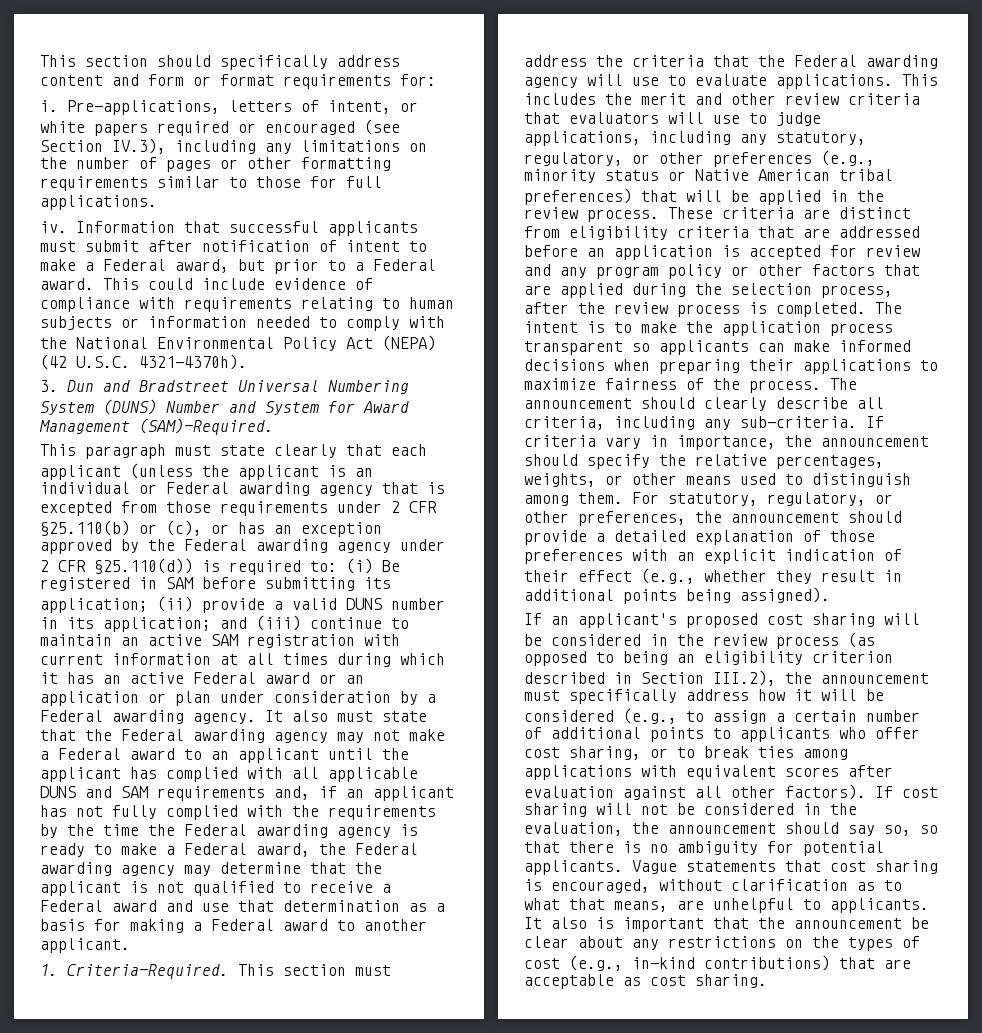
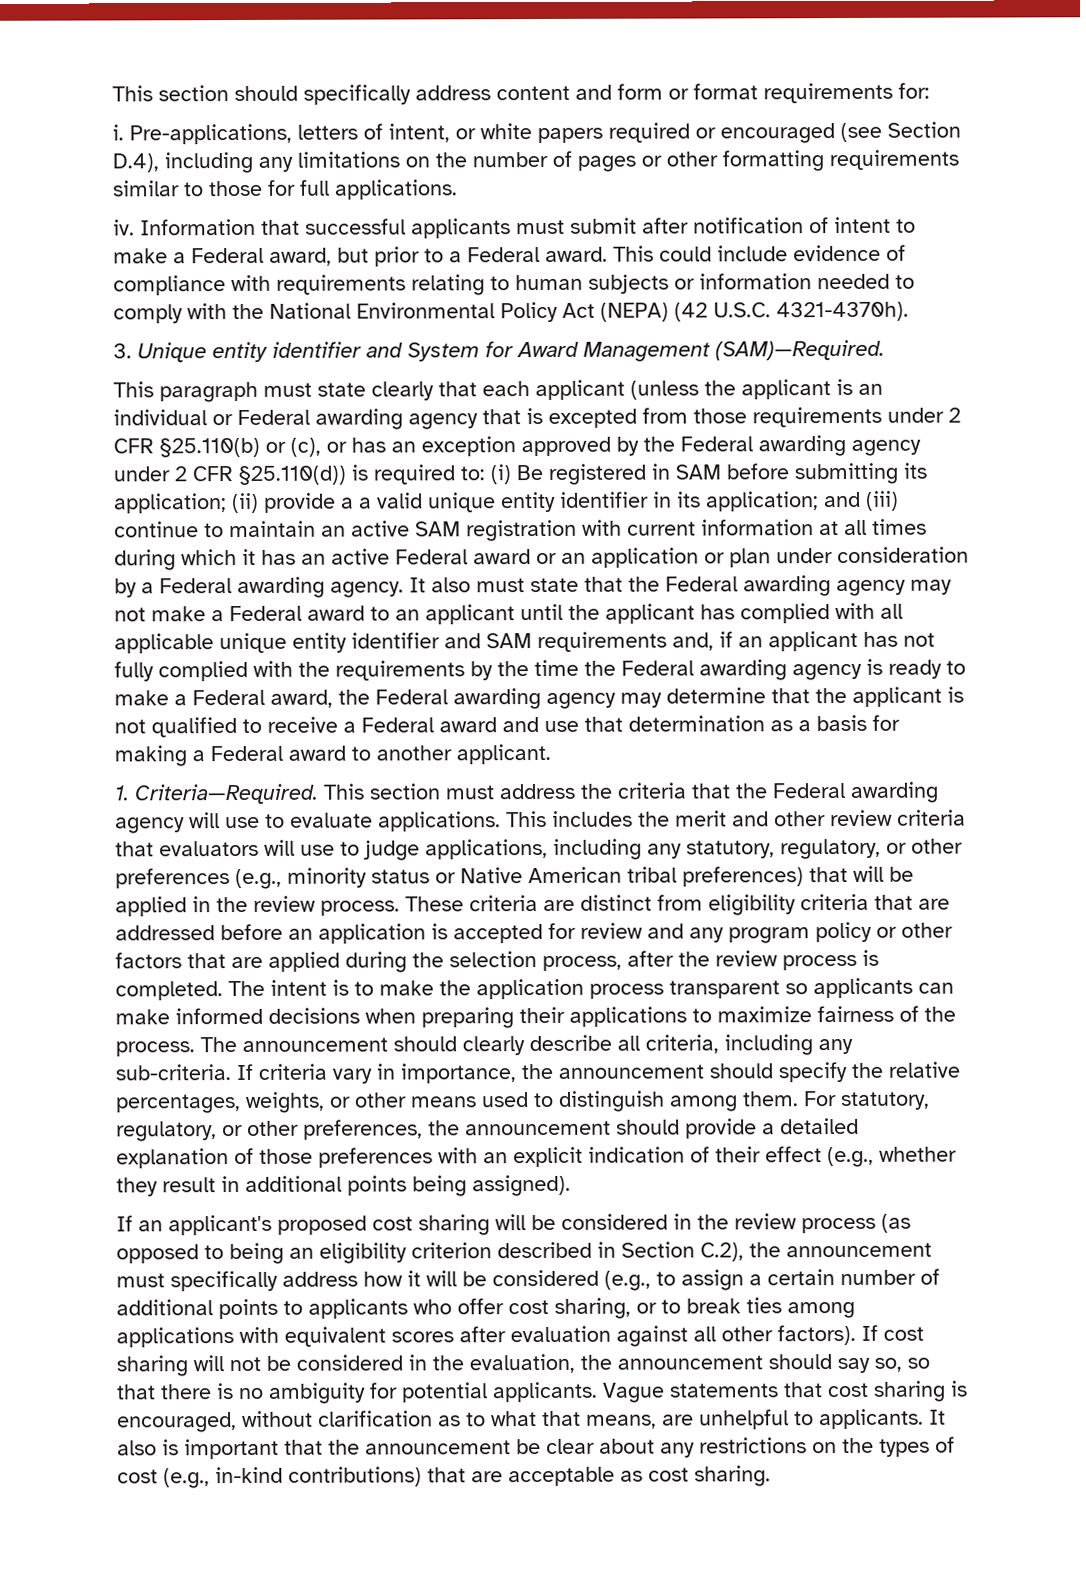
[112,138,166,154] IV.3), -> [112,153,159,173] D.4),
[67,380,409,394] [40,399,220,415] Dun and Bradstreet Universal Numbering System (DUNS) Number -> [137,341,362,363] Unique entity identifier
[292,598,445,610] valid DUNS number -> [359,491,649,513] a valid unique entity identifier
[40,786,76,798] DUNS -> [219,632,440,654] unique entity identifier
[713,670,776,686] III.2), -> [700,1242,744,1262] C.2),

